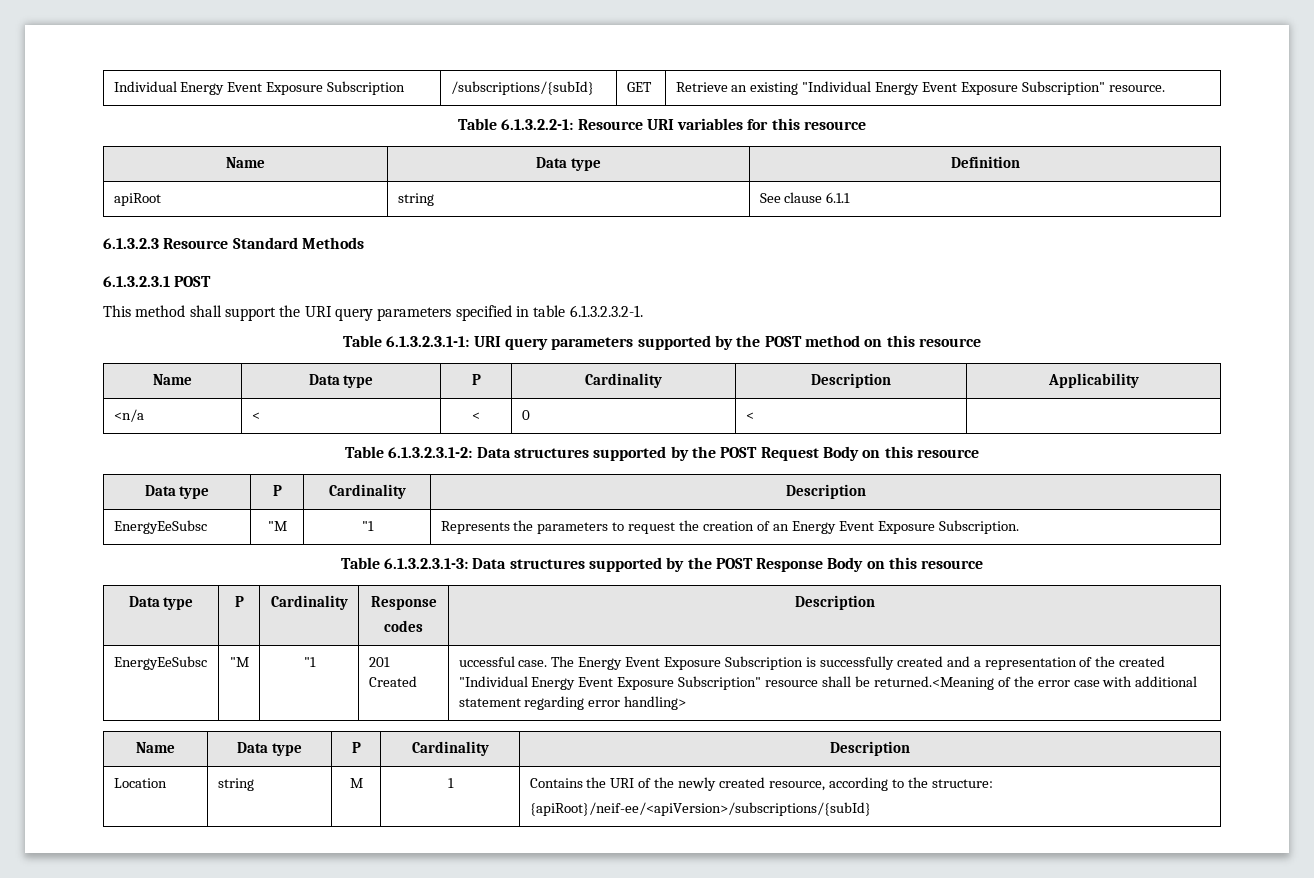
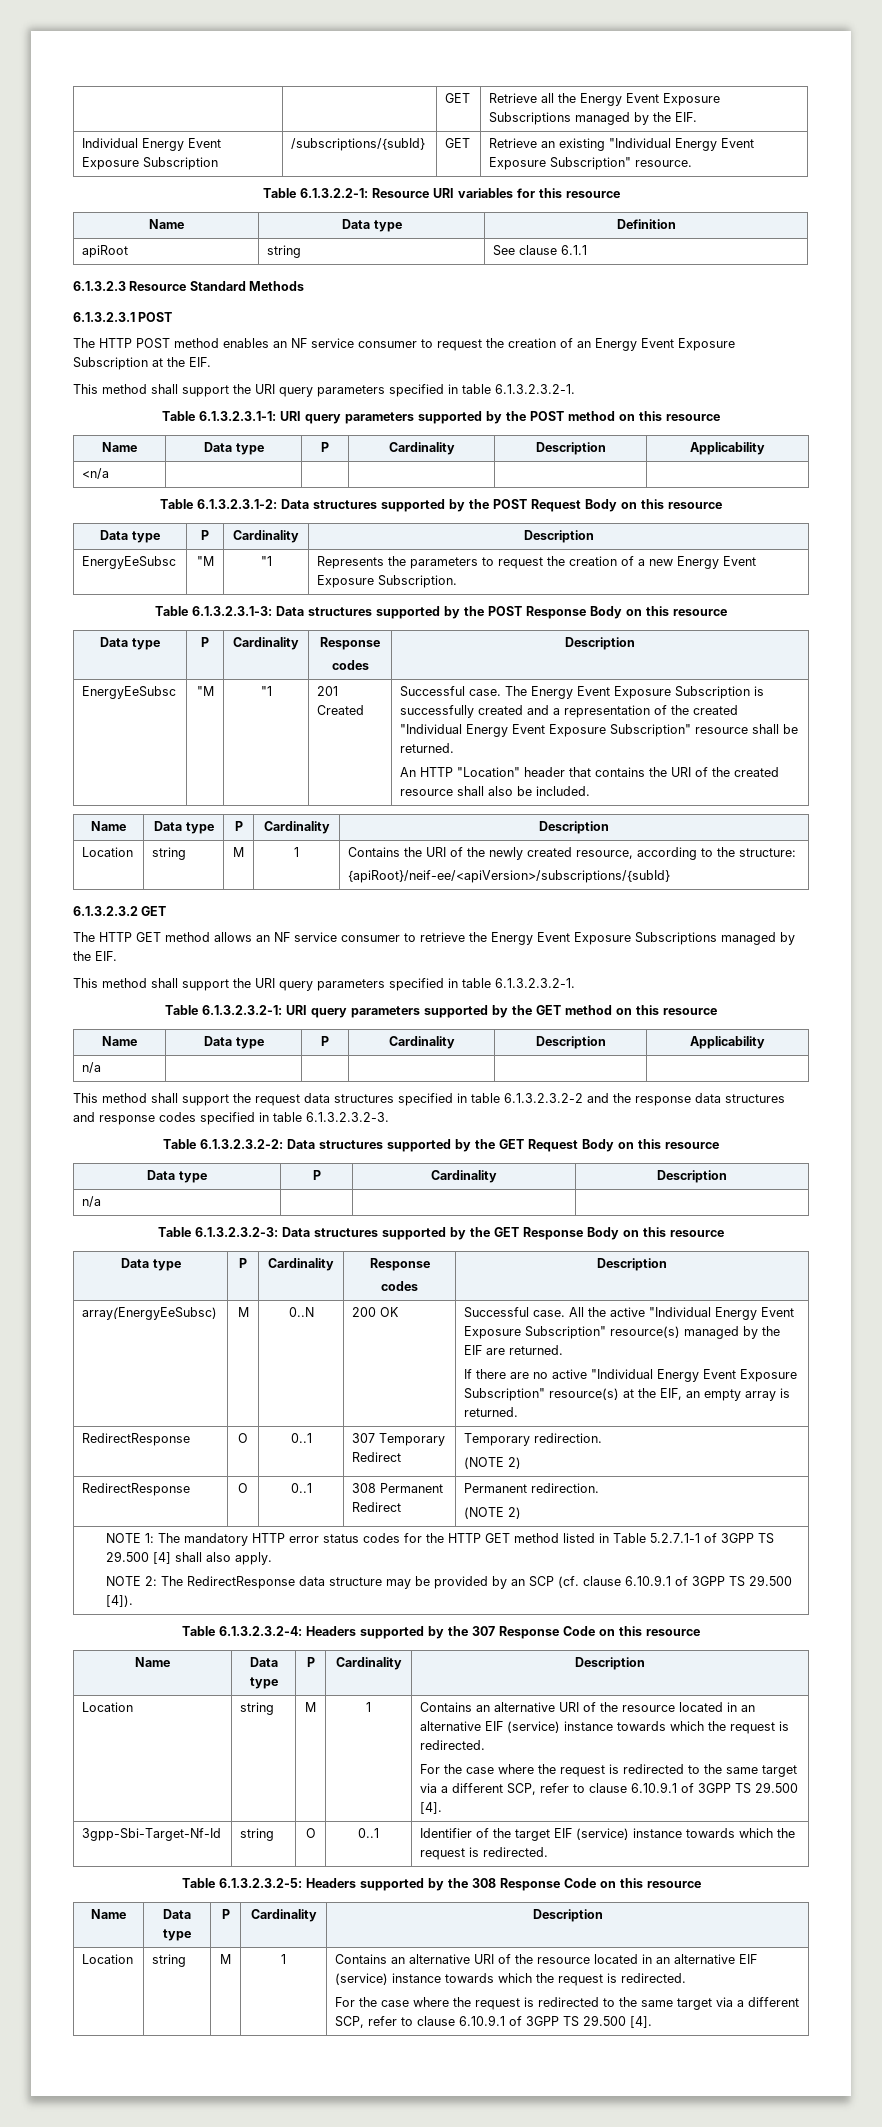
(113, 86) none -> [445,93,471,103] [489,93,721,106] [489,112,698,125] | | GET | Retrieve all the Energy Event Exposure Subscriptions managed by the EIF. //
(212, 281) none -> [73,338,735,351] [73,357,211,370] // The HTTP POST method enables an NF service consumer to request the creation of an Energy Event Exposure Subscription at the EIF.
[251,412,260,420] [472,412,480,420] [521,410,530,420] [745,412,754,420] < | < | 0 | < -> (110, 473) | | |
[772,524,789,531] an -> [638,559,674,566] a new
[458,656,515,667] uccessful -> [400,686,466,697] Successful
[873,676,1198,690] [458,696,687,710] returned.<Meaning of the error case with additional statement regarding error handling> -> [400,743,455,753] [400,767,780,777] [400,786,591,796] returned. // An HTTP "Location" header that contains the URI of the created resource shall also be included.
(871, 809) none -> [73,906,167,916] [73,932,795,945] [73,951,117,961] [73,978,575,991] [165,1005,717,1018] [102,1036,137,1046] [203,1036,264,1049] [321,1036,329,1046] [388,1036,455,1049] [535,1036,606,1049] [690,1036,765,1049] [82,1062,102,1073] [73,1093,785,1106] [73,1112,389,1125] [163,1139,719,1152] [147,1170,207,1183] [312,1170,321,1180] [431,1170,497,1183] [657,1170,727,1183] [82,1196,102,1207] [158,1227,724,1240] [120,1258,181,1271] [239,1258,247,1268] [268,1258,334,1271] [369,1258,430,1271] [381,1281,418,1291] [597,1258,667,1271] [82,1307,218,1320] [237,1307,249,1317] [288,1307,314,1317] [352,1307,400,1317] [464,1307,795,1320] [464,1326,781,1339] [464,1345,564,1355] [464,1369,798,1382] [464,1388,791,1401] [464,1407,519,1417] [82,1433,191,1446] [238,1433,248,1443] [290,1433,312,1443] [352,1433,446,1446] [352,1452,402,1462] [464,1433,603,1446] [464,1457,522,1469] [82,1483,191,1496] [238,1483,248,1493] [290,1483,312,1493] [352,1483,444,1493] [352,1502,402,1512] [464,1483,600,1493] [464,1507,522,1519] [105,1533,774,1546] [105,1551,272,1565] [105,1575,792,1589] [105,1595,133,1607] [182,1626,700,1639] [135,1657,170,1667] [249,1657,278,1667] [249,1677,278,1689] [306,1657,315,1667] [335,1657,402,1670] [575,1657,645,1670] [82,1702,134,1712] [240,1702,275,1715] [305,1702,316,1712] [366,1702,371,1712] [420,1702,756,1712] [420,1721,790,1734] [420,1740,486,1750] [420,1764,798,1777] [420,1782,799,1795] [420,1802,443,1814] [82,1828,222,1841] [240,1828,275,1841] [305,1828,316,1838] [358,1828,379,1838] [420,1828,796,1841] [420,1847,549,1860] [181,1878,701,1891] [91,1909,126,1919] [163,1909,191,1919] [163,1929,191,1941] [221,1909,230,1919] [250,1909,317,1922] [532,1909,603,1922] [82,1954,134,1964] [152,1954,187,1967] [220,1954,231,1964] [281,1954,286,1964] [335,1954,758,1964] [335,1973,687,1986] [335,1997,800,2010] [335,2015,653,2028] // 6.1.3.2.3.2 GET // The HTTP GET method allows an NF service consumer to retrieve the Energy Event Exposure Subscriptions managed by the EIF. // This method shall support the URI query parameters specified in table 6.1.3.2.3.2-1. // Table 6.1.3.2.3.2-1: URI query parameters supported by the GET method on this resource // Name | Data type | P | Cardinality | Description | Applicability // n/a | | | | | // This method shall support the request data structures specified in table 6.1.3.2.3.2-2 and the response data structures and response codes specified in table 6.1.3.2.3.2-3. // Table 6.1.3.2.3.2-2: Data structures supported by the GET Request Body on this resource // Data type | P | Cardinality | Description // n/a | | | // Table 6.1.3.2.3.2-3: Data structures supported by the GET Response Body on this resource // Data type | P | Cardinality | Response // codes | Description // array(EnergyEeSubsc) | M | 0..N | 200 OK | Successful case. All the active "Individual Energy Event Exposure Subscription" resource(s) managed by the EIF are returned. // If there are no active "Individual Energy Event Exposure Subscription" resource(s) at the EIF, an empty array is returned. // RedirectResponse | O | 0..1 | 307 Temporary Redirect | Temporary redirection. // (NOTE 2) // RedirectResponse | O | 0..1 | 308 Permanent Redirect | Permanent redirection. // (NOTE 2) // NOTE 1: The mandatory HTTP error status codes for the HTTP GET method listed in Table 5.2.7.1-1 of 3GPP TS 29.500 [4] shall also apply. // NOTE 2: The RedirectResponse data structure may be provided by an SCP (cf. clause 6.10.9.1 of 3GPP TS 29.500 [4]). // Table 6.1.3.2.3.2-4: Headers supported by the 307 Response Code on this resource // Name | Data type | P | Cardinality | Description // Location | string | M | 1 | Contains an alternative URI of the resource located in an alternative EIF (service) instance towards which the request is redirected. // For the case where the request is redirected to the same target via a different SCP, refer to clause 6.10.9.1 of 3GPP TS 29.500 [4]. // 3gpp-Sbi-Target-Nf-Id | string | O | 0..1 | Identifier of the target EIF (service) instance towards which the request is redirected. // Table 6.1.3.2.3.2-5: Headers supported by the 308 Response Code on this resource // Name | Data type | P | Cardinality | Description // Location | string | M | 1 | Contains an alternative URI of the resource located in an alternative EIF (service) instance towards which the request is redirected. // For the case where the request is redirected to the same target via a different SCP, refer to clause 6.10.9.1 of 3GPP TS 29.500 [4].

